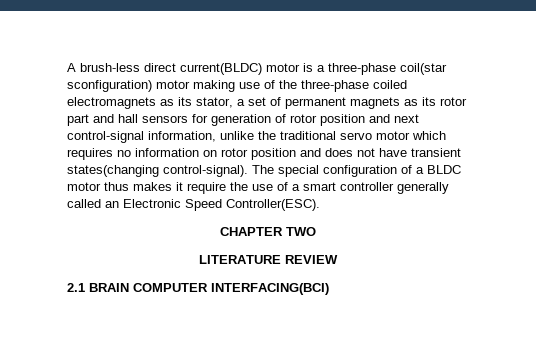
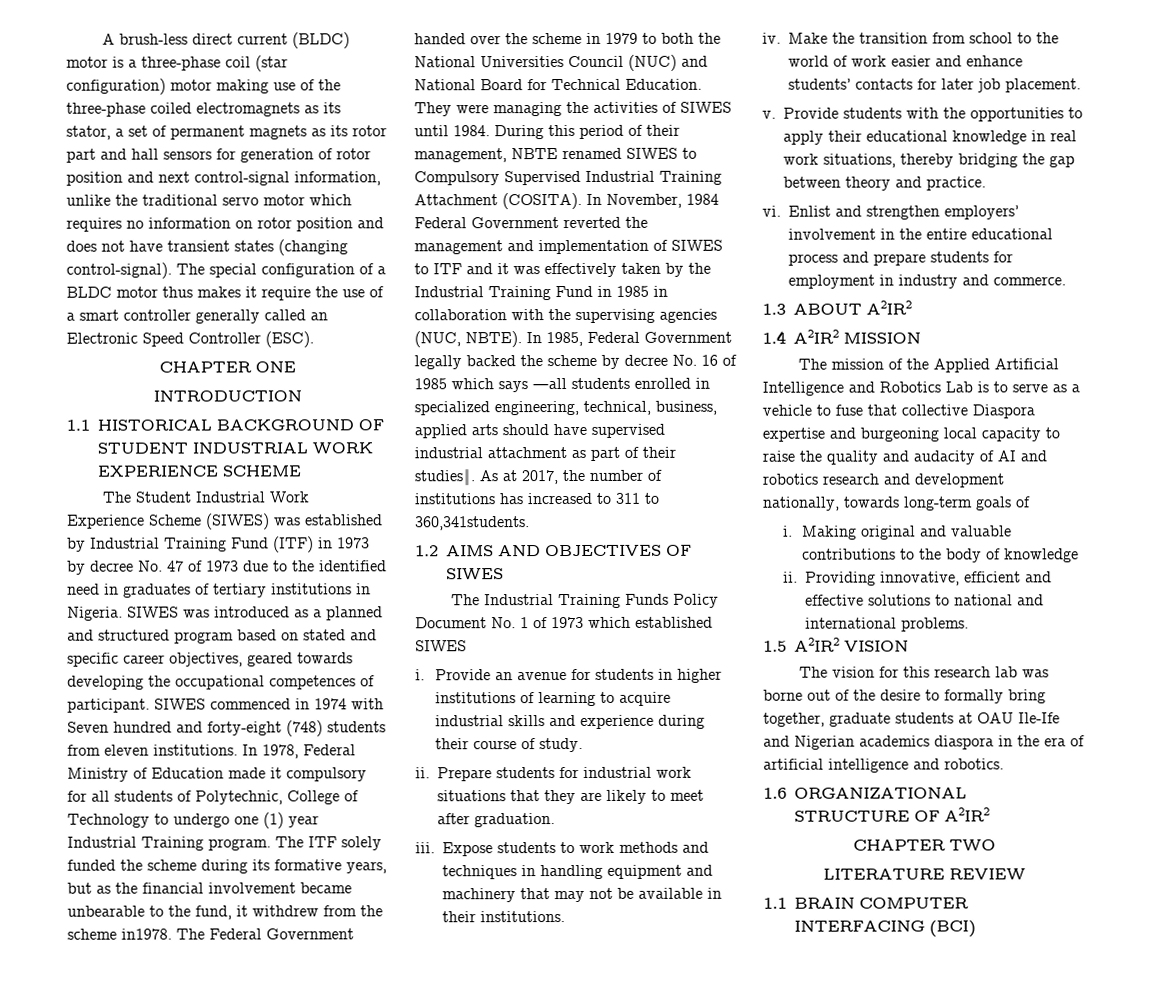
[180,63,262,75] current(BLDC) -> [236,32,350,49] current (BLDC)
[400,63,447,75] [67,80,152,92] coil(star sconfiguration) -> [225,55,288,72] [66,78,166,95] coil (star configuration)
[67,165,159,177] states(changing -> [234,239,348,256] states (changing
[226,199,320,211] Controller(ESC). -> [188,331,314,348] [158,361,296,373] [152,390,302,402] [66,419,384,431] [97,442,373,454] [97,465,301,477] [101,491,310,503] [67,513,383,530] [67,536,370,553] [67,560,387,575] [67,583,371,598] [67,606,383,621] [67,629,377,644] [67,652,353,667] [67,675,375,690] [67,698,384,713] [67,720,386,737] [67,744,356,759] [67,767,367,782] [67,790,359,805] [67,812,319,829] [67,836,382,851] [67,859,387,874] [67,882,352,894] [67,905,383,920] [67,928,354,940] [414,32,721,45] [414,54,708,71] [414,78,702,91] [414,101,732,117] [414,124,680,140] [414,147,697,163] [414,170,722,186] [414,192,719,210] [414,216,648,229] [414,239,723,255] [414,262,711,278] [414,285,668,301] [414,308,717,323] [414,331,732,348] [414,354,737,370] [414,377,710,393] [414,400,717,416] [414,423,665,439] [414,446,676,461] [414,469,662,486] [415,492,660,505] [415,516,530,531] [415,544,692,557] [446,568,504,580] [450,593,719,609] [415,616,713,629] [415,640,467,652] [415,668,722,683] [434,691,671,707] [434,714,705,729] [434,737,583,753] [415,766,692,782] [437,789,704,805] [437,813,555,828] [415,841,709,857] [442,864,713,880] [442,887,722,903] [442,911,565,923] [762,32,1059,44] [788,55,1023,67] [788,78,1081,93] [762,107,1083,122] [783,130,1077,145] [783,153,1075,168] [783,176,986,191] [762,205,1019,220] [788,228,1053,240] [788,251,1013,266] [788,274,1066,289] [762,300,912,315] [762,329,921,344] [797,358,1059,373] [762,381,1080,396] [762,404,1035,419] [762,427,1060,442] [762,450,1047,465] [762,473,1004,488] [763,496,1031,511] [782,525,1013,540] [802,548,1080,563] [782,571,1052,586] [804,594,1044,606] [804,617,969,632] [763,637,909,652] [798,666,1049,678] [763,689,1046,704] [763,712,1060,727] [763,735,1085,750] [763,758,1004,773] [763,787,967,799] [794,807,990,822] Controller (ESC). // CHAPTER ONE // INTRODUCTION // 1.1 HISTORICAL BACKGROUND OF STUDENT INDUSTRIAL WORK EXPERIENCE SCHEME // The Student Industrial Work Experience Scheme (SIWES) was established by Industrial Training Fund (ITF) in 1973 by decree No. 47 of 1973 due to the identified need in graduates of tertiary institutions in Nigeria. SIWES was introduced as a planned and structured program based on stated and specific career objectives, geared towards developing the occupational competences of participant. SIWES commenced in 1974 with Seven hundred and forty-eight (748) students from eleven institutions. In 1978, Federal Ministry of Education made it compulsory for all students of Polytechnic, College of Technology to undergo one (1) year Industrial Training program. The ITF solely funded the scheme during its formative years, but as the financial involvement became unbearable to the fund, it withdrew from the scheme in1978. The Federal Government handed over the scheme in 1979 to both the National Universities Council (NUC) and National Board for Technical Education. They were managing the activities of SIWES until 1984. During this period of their management, NBTE renamed SIWES to Compulsory Supervised Industrial Training Attachment (COSITA). In November, 1984 Federal Government reverted the management and implementation of SIWES to ITF and it was effectively taken by the Industrial Training Fund in 1985 in collaboration with the supervising agencies (NUC, NBTE). In 1985, Federal Government legally backed the scheme by decree No. 16 of 1985 which says ―all students enrolled in specialized engineering, technical, business, applied arts should have supervised industrial attachment as part of their studies‖. As at 2017, the number of institutions has increased to 311 to 360,341students. // 1.2 AIMS AND OBJECTIVES OF SIWES // The Industrial Training Funds Policy Document No. 1 of 1973 which established SIWES // i. Provide an avenue for students in higher institutions of learning to acquire industrial skills and experience during their course of study. // ii. Prepare students for industrial work situations that they are likely to meet after graduation. // iii. Expose students to work methods and techniques in handling equipment and machinery that may not be available in their institutions. // iv. Make the transition from school to the world of work easier and enhance students’ contacts for later job placement. // v. Provide students with the opportunities to apply their educational knowledge in real work situations, thereby bridging the gap between theory and practice. // vi. Enlist and strengthen employers’ involvement in the entire educational process and prepare students for employment in industry and commerce. // 1.3 ABOUT A2IR2 // 1.4 A2IR2 MISSION // The mission of the Applied Artificial Intelligence and Robotics Lab is to serve as a vehicle to fuse that collective Diaspora expertise and burgeoning local capacity to raise the quality and audacity of AI and robotics research and development nationally, towards long-term goals of // i. Making original and valuable contributions to the body of knowledge // ii. Providing innovative, efficient and effective solutions to national and international problems. // 1.5 A2IR2 VISION // The vision for this research lab was borne out of the desire to formally bring together, graduate students at OAU Ile-Ife and Nigerian academics diaspora in the era of artificial intelligence and robotics. // 1.6 ORGANIZATIONAL STRUCTURE OF A2IR2
[67,283,85,292] 2.1 -> [763,897,787,909] 1.1
[211,283,329,295] INTERFACING(BCI) -> [794,920,976,938] INTERFACING (BCI)

